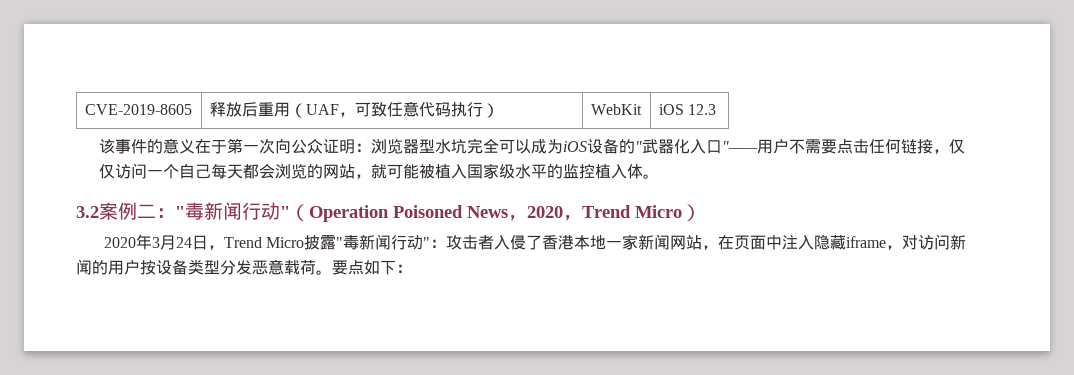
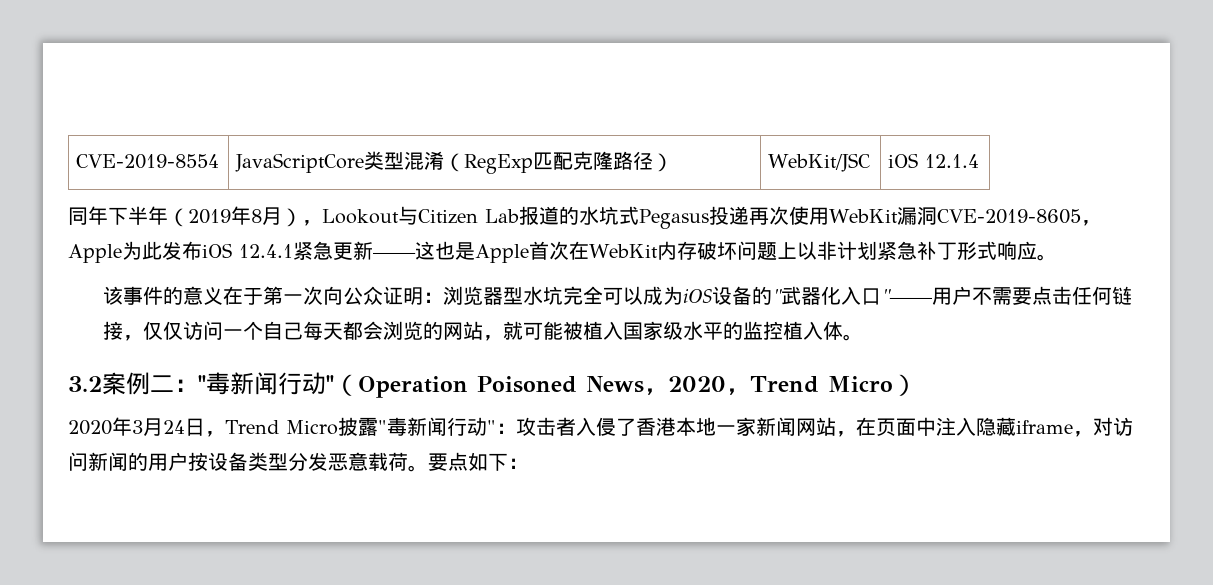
[84,104,192,115] [209,101,483,118] CVE-2019-8605 | 释放后重用（UAF，可致任意代码执行 -> [76,154,220,169] [235,151,654,174] CVE-2019-8554 | JavaScriptCore类型混淆（RegExp匹配克隆路径
[590,104,642,115] [658,104,717,115] WebKit | iOS 12.3 -> [768,153,871,172] [888,153,980,168] [68,206,1101,229] [68,241,1057,263] WebKit/JSC | iOS 12.1.4 // 同年下半年（2019年8月），Lookout与Citizen Lab报道的水坑式Pegasus投递再次使用WebKit漏洞CVE-2019-8605，Apple为此发布iOS 12.4.1紧急更新——这也是Apple首次在WebKit内存破坏问题上以非计划紧急补丁形式响应。

